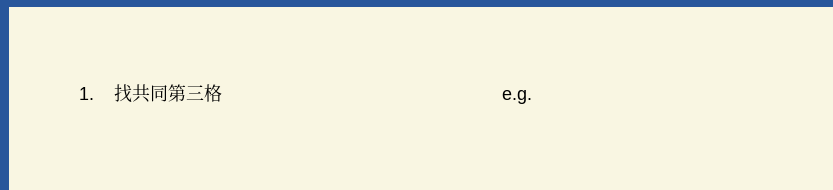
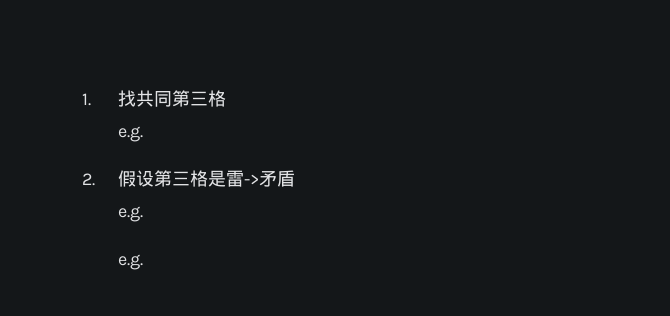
(532, 97) none -> [82,170,295,187] [117,206,143,222] [117,254,143,270] // 2.假设第三格是雷->矛盾 // e.g. // e.g.

